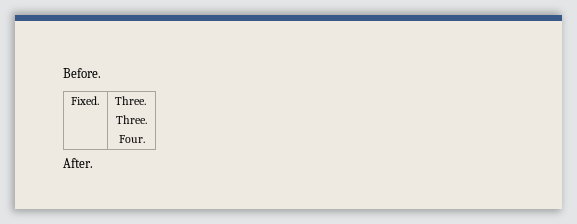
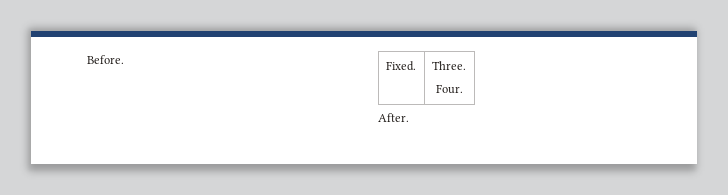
[116,115,147,124] // Three. -> (466, 65) none

